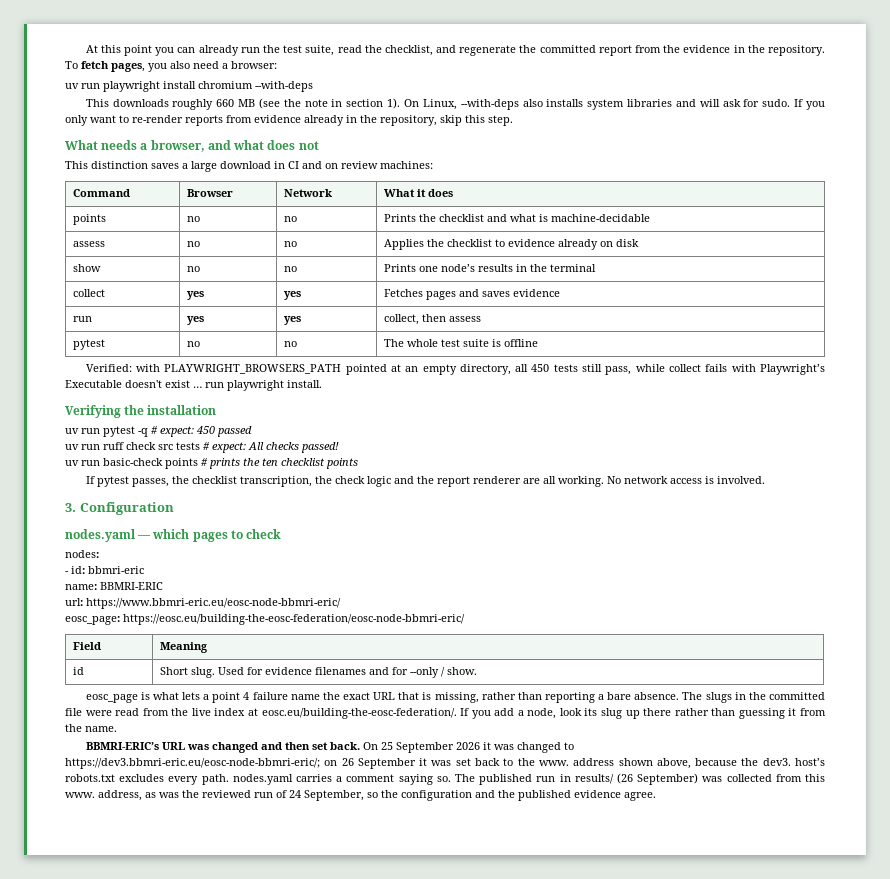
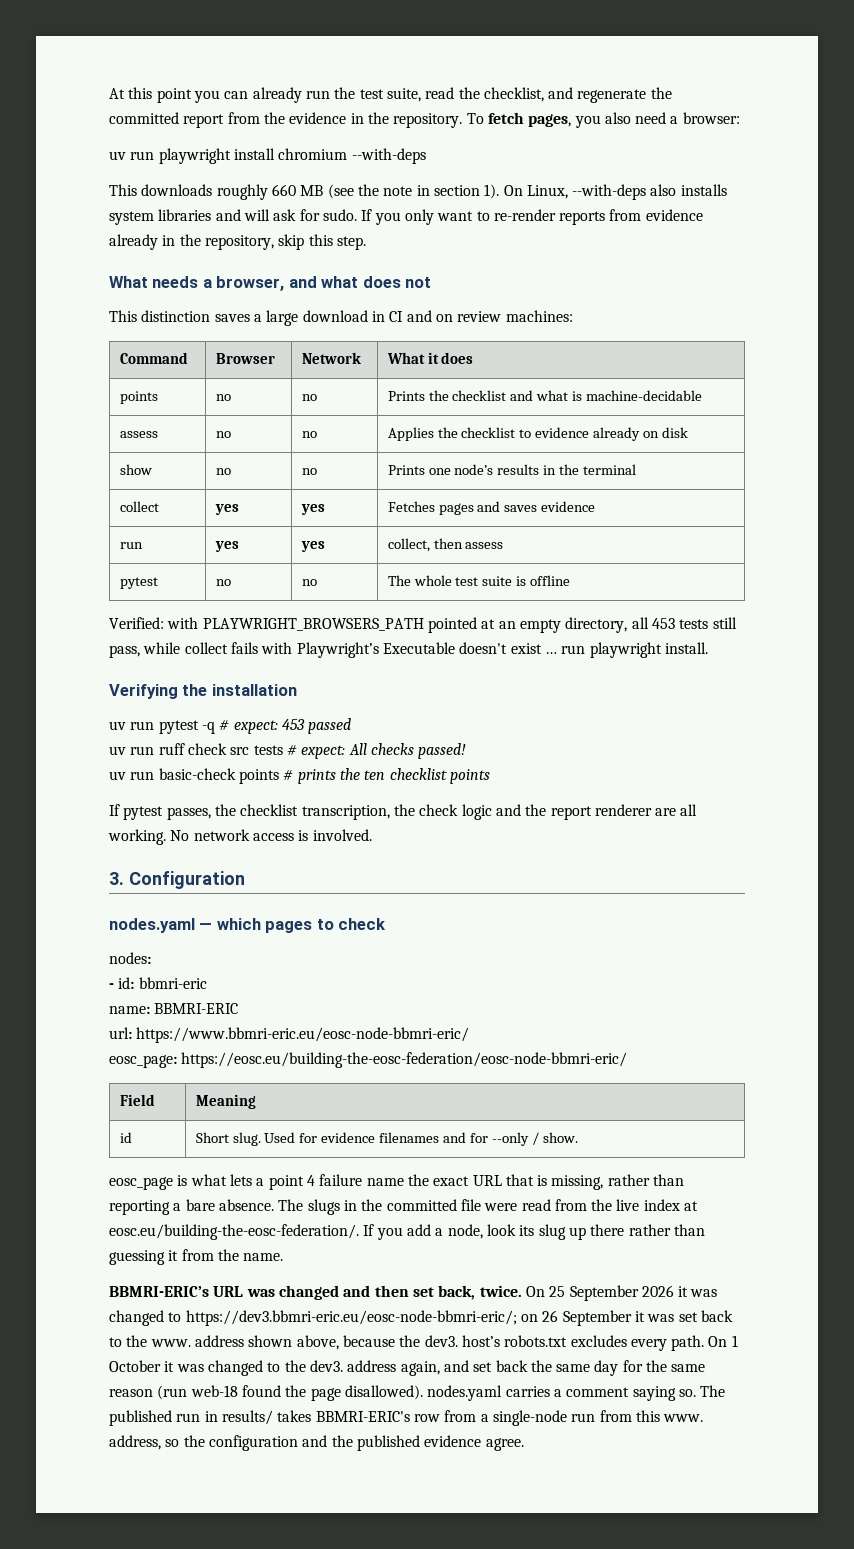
[531,364,550,372] 450 -> [651,618,675,629] 453
[196,426,215,434] 450 -> [281,719,305,730] 453
[329,742,360,750] back. -> [438,1285,522,1300] back, twice.
(229, 779) none -> [708,1335,738,1347] [109,1360,706,1376] [109,1385,423,1401] On 1 October it was changed to the dev3. address again, and set back the same day for the same reason (run web-18 found the page disallowed).
[617,773,826,785] [65,790,364,801] (26 September) was collected from this www. address, as was the reviewed run of 24 September, -> [277,1410,704,1426] [109,1435,161,1450] takes BBMRI-ERIC's row from a single-node run from this www. address,

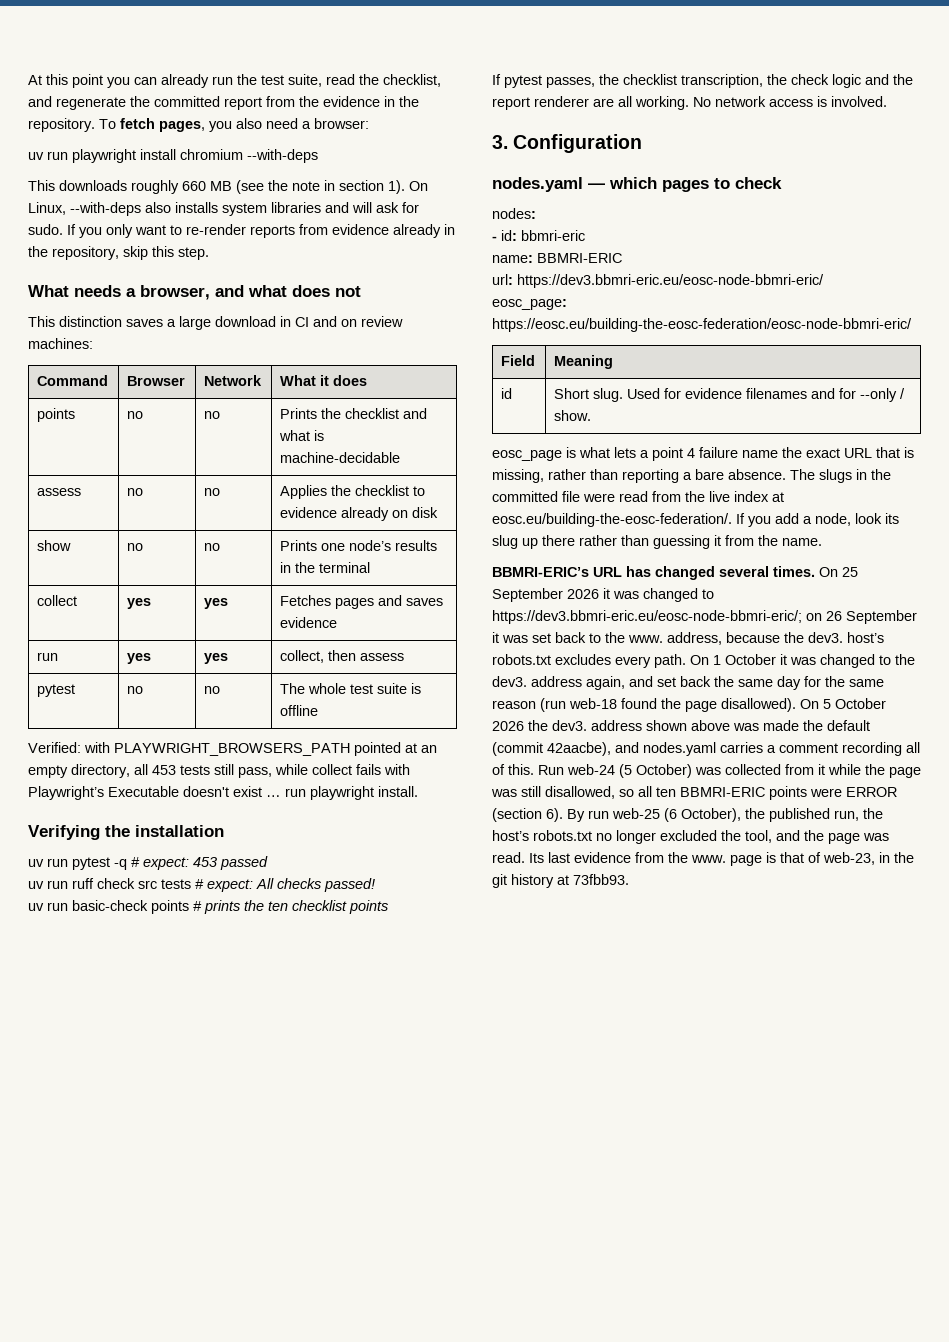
[136,1027,470,1043] https://www.bbmri-eric.eu/eosc-node-bbmri-eric/ -> [517,274,824,288] https://dev3.bbmri-eric.eu/eosc-node-bbmri-eric/
[246,1285,522,1300] was changed and then set back, twice. -> [626,566,815,580] has changed several times.
[194,1335,339,1350] address shown above, -> [667,632,722,645] address,
[427,1385,726,1401] [109,1410,704,1426] [109,1435,524,1451] nodes.yaml carries a comment saying so. The published run in results/ takes BBMRI-ERIC's row from a single-node run from this www. address, so the configuration and the published evidence agree. -> [800,698,886,709] [492,720,870,731] [492,742,920,756] [492,764,921,778] [491,786,897,800] [492,808,883,822] [492,830,889,844] [492,852,914,866] [492,874,629,888] On 5 October 2026 the dev3. address shown above was made the default (commit 42aacbe), and nodes.yaml carries a comment recording all of this. Run web-24 (5 October) was collected from it while the page was still disallowed, so all ten BBMRI-ERIC points were ERROR (section 6). By run web-25 (6 October), the published run, the host’s robots.txt no longer excluded the tool, and the page was read. Its last evidence from the www. page is that of web-23, in the git history at 73fbb93.

